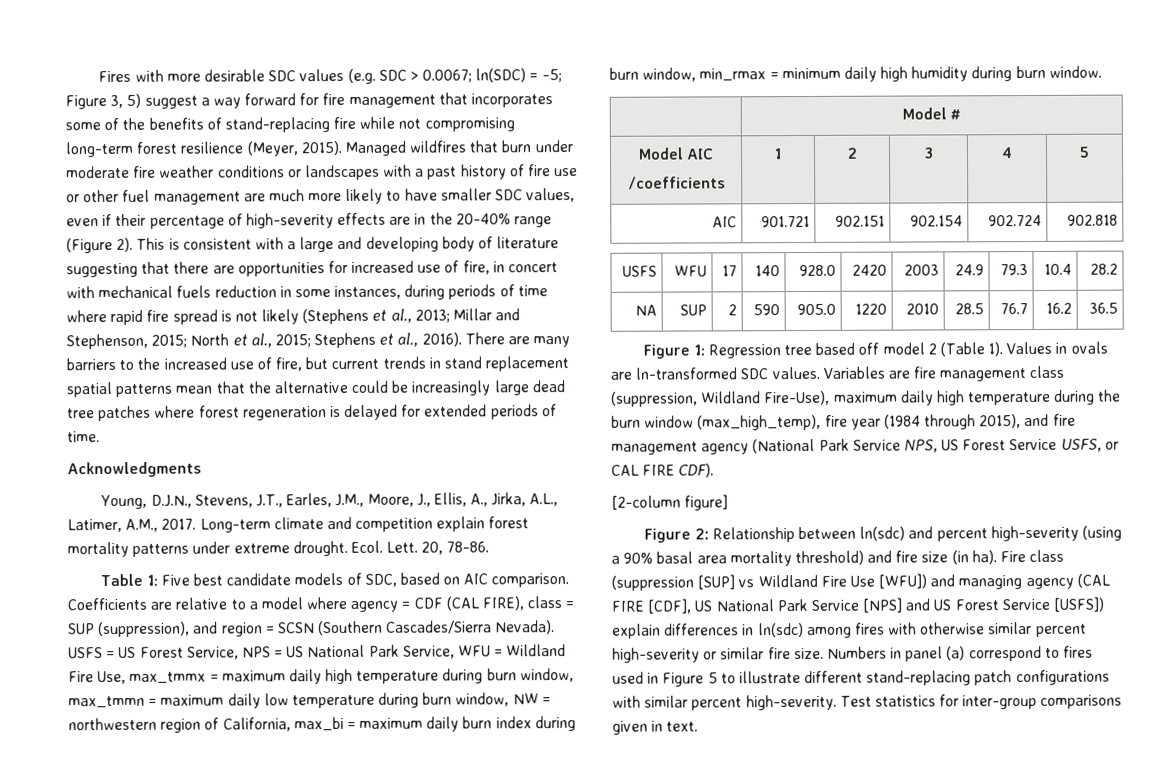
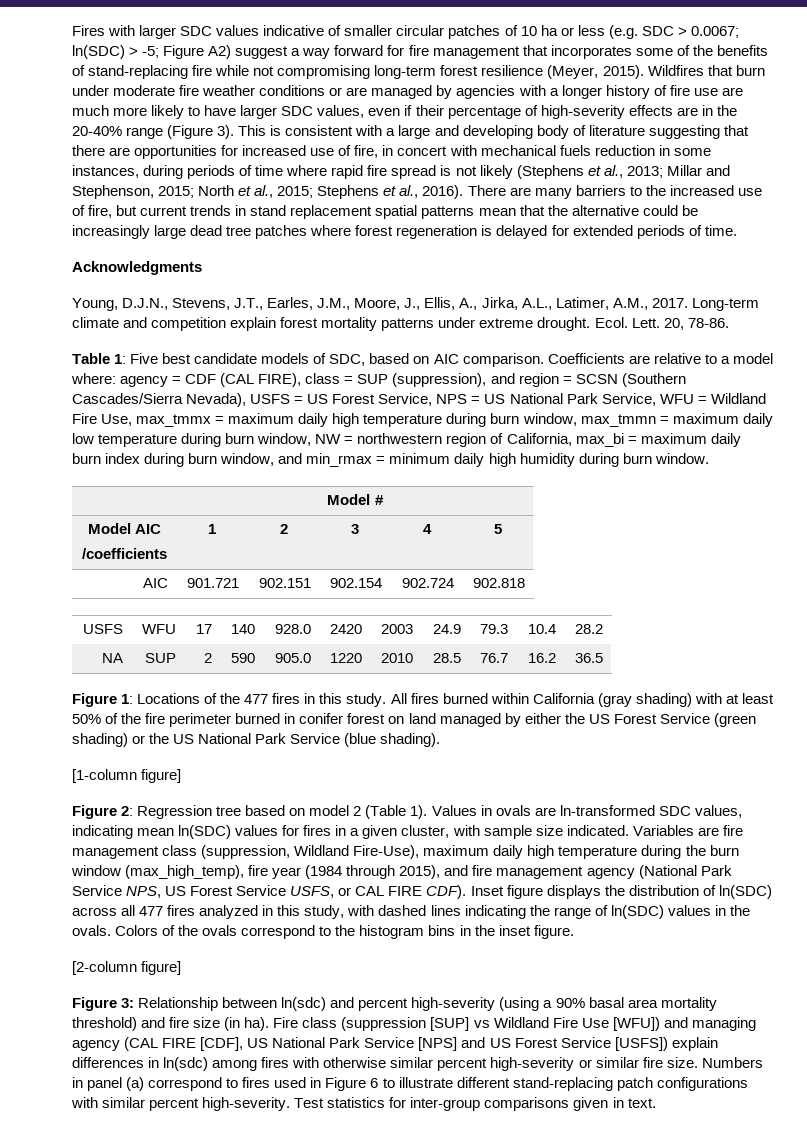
[166,69,345,82] more desirable SDC values -> [139,25,605,39] larger SDC values indicative of smaller circular patches of 10 ha or less
[529,73,539,81] = -> [129,47,139,56] >
[110,93,142,109] 3, 5) -> [208,45,232,59] A2)
[344,140,467,157] Managed wildfires -> [647,65,704,76] Wildfires
[304,164,458,181] landscapes with a past -> [346,85,602,99] are managed by agencies with a longer
[66,189,241,205] or other fuel management -> (718, 92) none
[440,188,492,201] smaller -> [240,105,278,119] larger
[116,237,134,253] 2). -> [217,125,235,139] 3).
[306,596,348,610] where -> [71,373,116,384] where:
[495,620,556,635] Nevada). -> [186,393,247,407] Nevada),
(697, 74) none -> [278,453,303,464] and
(705, 350) none -> [137,693,774,707] [72,713,756,727] [72,733,441,747] [72,769,182,783] [72,805,134,819] Locations of the 477 fires in this study. All fires burned within California (gray shading) with at least 50% of the fire perimeter burned in conifer forest on land managed by either the US Forest Service (green shading) or the US National Park Service (blue shading). // [1-column figure] // Figure 2:
[858,342,880,355] off -> [289,808,306,816] on
[771,366,820,380] values. -> [694,805,742,818] [72,825,629,839] values, indicating mean ln(SDC) values for fires in a given cluster, with sample size indicated.
(715, 470) none -> [470,885,772,899] [72,905,750,919] [72,925,574,939] Inset figure displays the distribution of ln(SDC) across all 477 fires analyzed in this study, with dashed lines indicating the range of ln(SDC) values in the ovals. Colors of the ovals correspond to the histogram bins in the inset figure.
[694,528,709,540] 2: -> [121,998,135,1008] 3:
[707,672,718,684] 5 -> [370,1078,379,1088] 6

